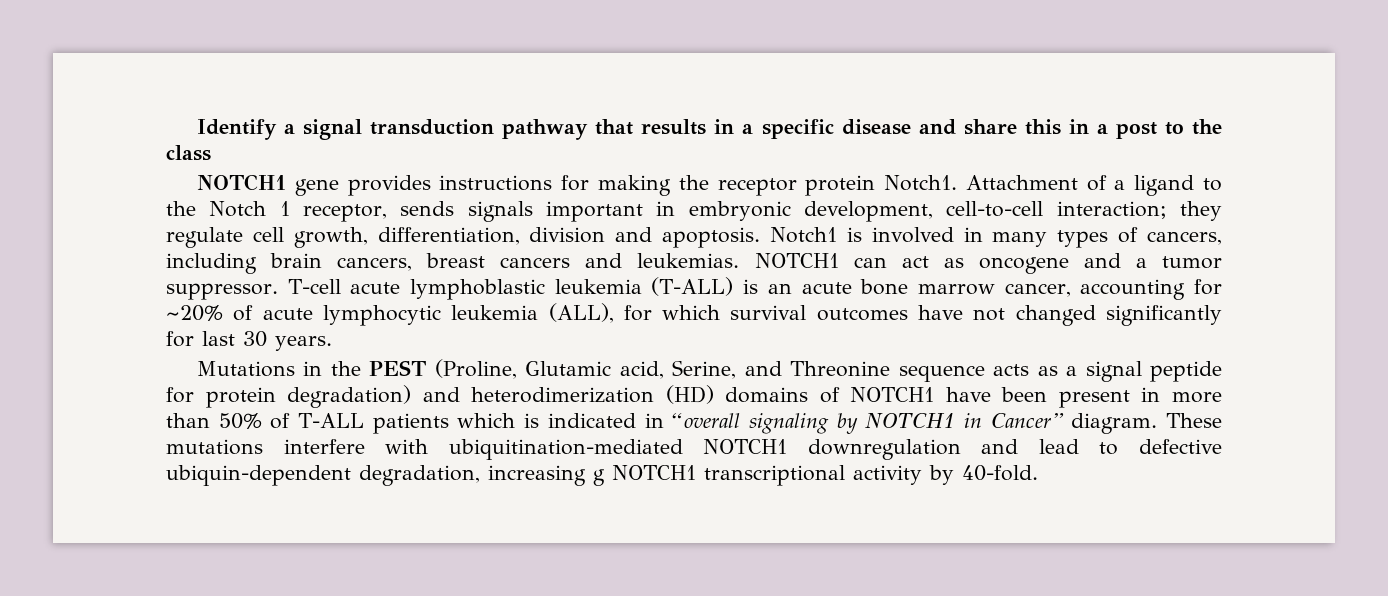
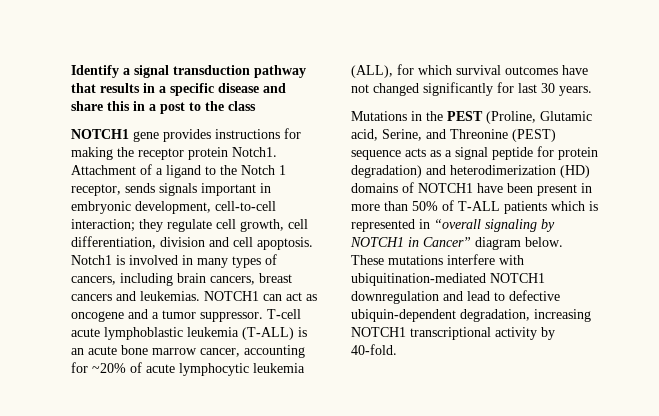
(368, 237) none -> [288,219,308,229] cell
(653, 234) none -> [233,237,253,247] cell
(891, 369) none -> [512,129,556,142] (PEST)
[547,413,636,428] indicated -> [351,219,415,232] represented
[1071,413,1158,434] diagram. -> [475,237,563,250] diagram below.
[593,469,605,486] g -> (591, 315) none

